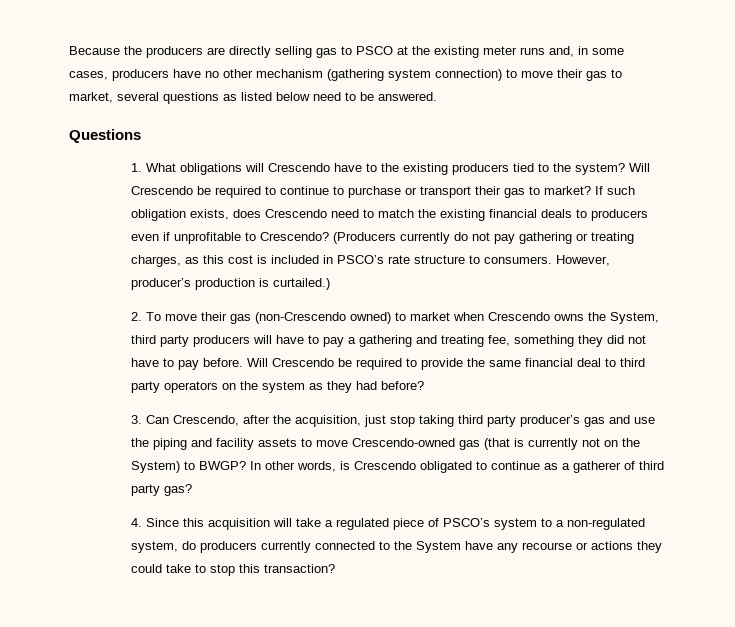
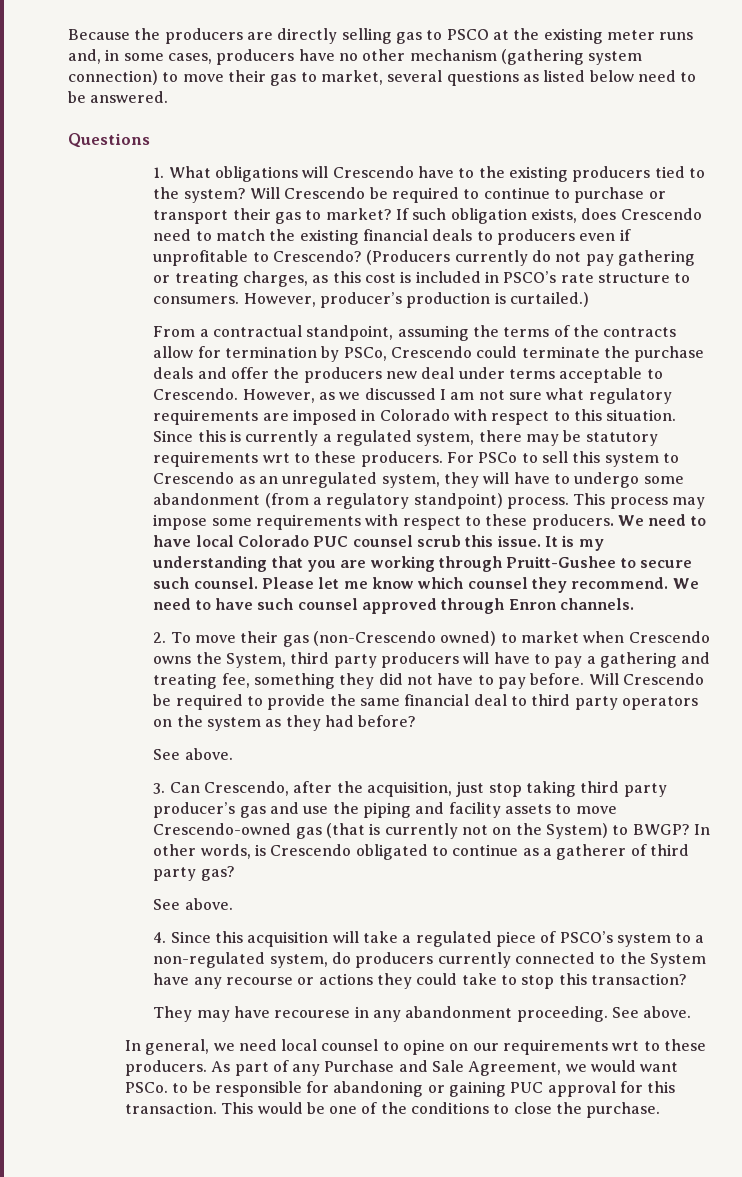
(331, 284) none -> [153,325,677,341] [153,346,705,362] [153,367,663,383] [153,388,672,404] [153,409,677,425] [153,430,658,446] [153,451,679,467] [153,472,684,488] [153,493,705,509] [153,514,706,530] [153,535,604,551] [152,556,692,572] [153,577,699,593] [153,598,634,614] // From a contractual standpoint, assuming the terms of the contracts allow for termination by PSCo, Crescendo could terminate the purchase deals and offer the producers new deal under terms acceptable to Crescendo. However, as we discussed I am not sure what regulatory requirements are imposed in Colorado with respect to this situation. Since this is currently a regulated system, there may be statutory requirements wrt to these producers. For PSCo to sell this system to Crescendo as an unregulated system, they will have to undergo some abandonment (from a regulatory standpoint) process. This process may impose some requirements with respect to these producers. We need to have local Colorado PUC counsel scrub this issue. It is my understanding that you are working through Pruitt-Gushee to secure such counsel. Please let me know which counsel they recommend. We need to have such counsel approved through Enron channels.
(425, 385) none -> [153,748,233,760] // See above.
(193, 490) none -> [153,898,233,910] // See above.
(336, 568) none -> [153,1006,692,1022] [124,1039,707,1055] [124,1060,679,1076] [124,1081,676,1097] [124,1102,661,1118] // They may have recourese in any abandonment proceeding. See above. // In general, we need local counsel to opine on our requirements wrt to these producers. As part of any Purchase and Sale Agreement, we would want PSCo. to be responsible for abandoning or gaining PUC approval for this transaction. This would be one of the conditions to close the purchase.

